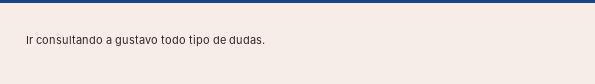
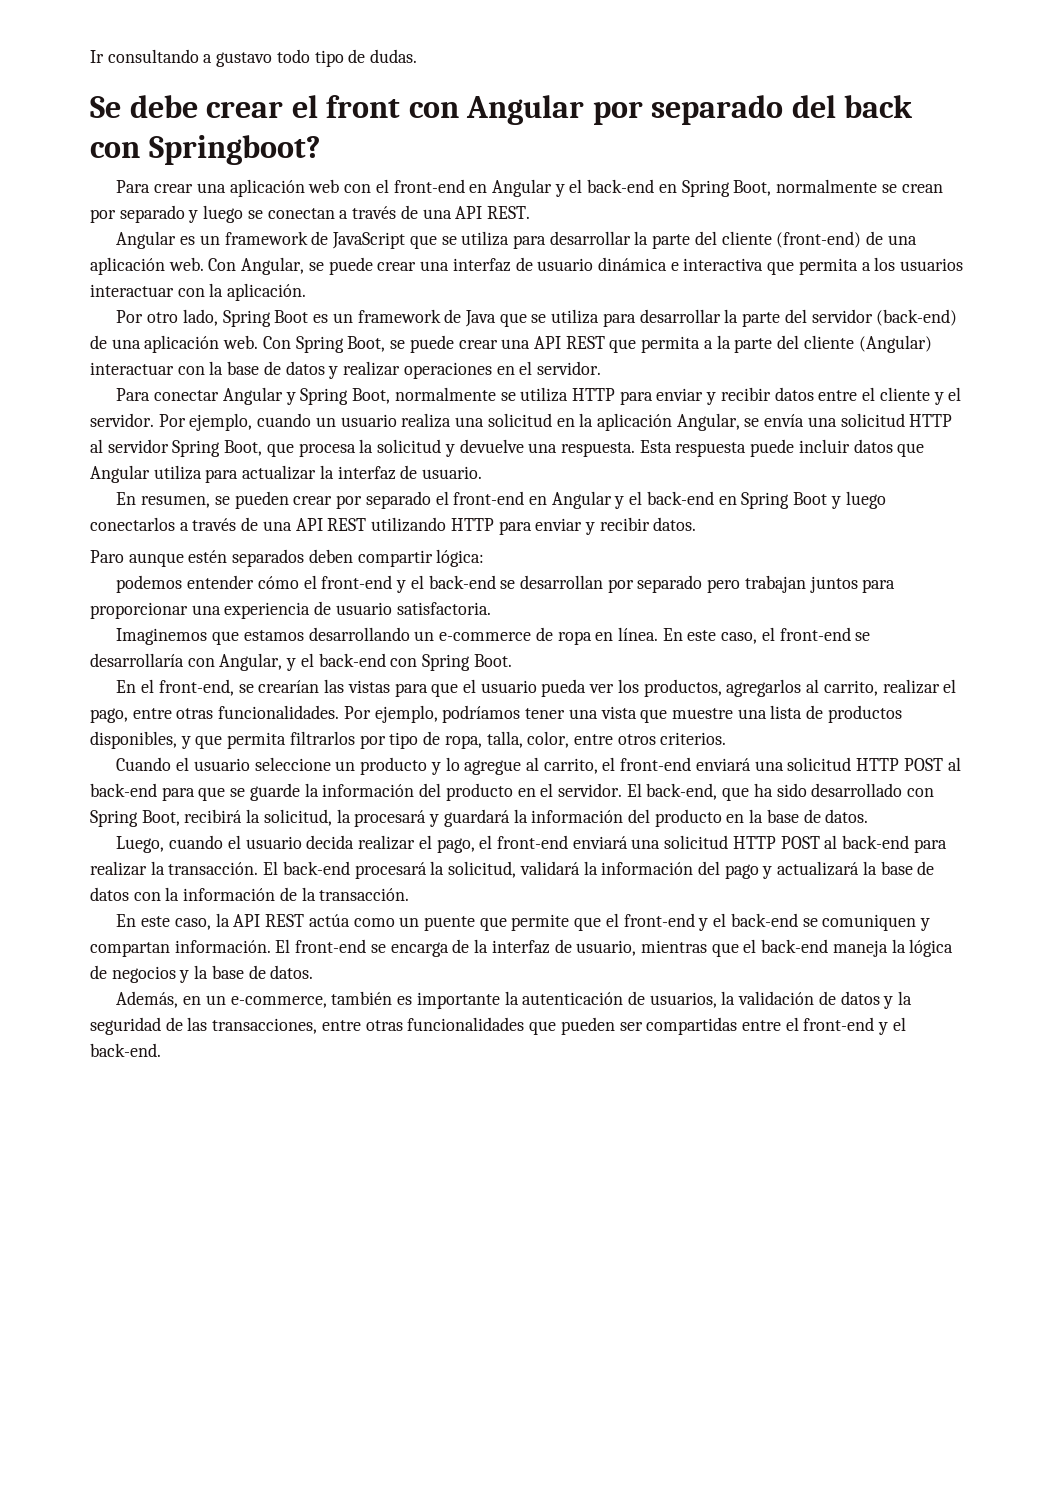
(265, 40) none -> [90,95,914,125] [90,135,320,165] [116,179,943,197] [90,205,530,223] [116,231,917,249] [90,257,964,275] [90,283,307,301] [116,309,958,327] [90,335,932,353] [90,361,601,379] [116,387,962,405] [90,413,953,431] [90,439,925,457] [90,465,483,483] [116,491,886,509] [90,517,697,535] [90,549,485,567] [116,575,896,593] [90,601,491,619] [116,627,871,645] [90,653,512,671] [116,679,957,697] [90,705,902,723] [90,731,727,749] [116,757,961,775] [90,783,935,801] [90,809,869,827] [116,835,947,853] [90,861,935,879] [90,887,410,901] [116,913,930,931] [90,939,954,957] [90,965,314,983] [116,991,913,1009] [90,1017,906,1035] [90,1043,161,1057] // Se debe crear el front con Angular por separado del back con Springboot? // Para crear una aplicación web con el front-end en Angular y el back-end en Spring Boot, normalmente se crean por separado y luego se conectan a través de una API REST. // Angular es un framework de JavaScript que se utiliza para desarrollar la parte del cliente (front-end) de una aplicación web. Con Angular, se puede crear una interfaz de usuario dinámica e interactiva que permita a los usuarios interactuar con la aplicación. // Por otro lado, Spring Boot es un framework de Java que se utiliza para desarrollar la parte del servidor (back-end) de una aplicación web. Con Spring Boot, se puede crear una API REST que permita a la parte del cliente (Angular) interactuar con la base de datos y realizar operaciones en el servidor. // Para conectar Angular y Spring Boot, normalmente se utiliza HTTP para enviar y recibir datos entre el cliente y el servidor. Por ejemplo, cuando un usuario realiza una solicitud en la aplicación Angular, se envía una solicitud HTTP al servidor Spring Boot, que procesa la solicitud y devuelve una respuesta. Esta respuesta puede incluir datos que Angular utiliza para actualizar la interfaz de usuario. // En resumen, se pueden crear por separado el front-end en Angular y el back-end en Spring Boot y luego conectarlos a través de una API REST utilizando HTTP para enviar y recibir datos. // Paro aunque estén separados deben compartir lógica: // podemos entender cómo el front-end y el back-end se desarrollan por separado pero trabajan juntos para proporcionar una experiencia de usuario satisfactoria. // Imaginemos que estamos desarrollando un e-commerce de ropa en línea. En este caso, el front-end se desarrollaría con Angular, y el back-end con Spring Boot. // En el front-end, se crearían las vistas para que el usuario pueda ver los productos, agregarlos al carrito, realizar el pago, entre otras funcionalidades. Por ejemplo, podríamos tener una vista que muestre una lista de productos disponibles, y que permita filtrarlos por tipo de ropa, talla, color, entre otros criterios. // Cuando el usuario seleccione un producto y lo agregue al carrito, el front-end enviará una solicitud HTTP POST al back-end para que se guarde la información del producto en el servidor. El back-end, que ha sido desarrollado con Spring Boot, recibirá la solicitud, la procesará y guardará la información del producto en la base de datos. // Luego, cuando el usuario decida realizar el pago, el front-end enviará una solicitud HTTP POST al back-end para realizar la transacción. El back-end procesará la solicitud, validará la información del pago y actualizará la base de datos con la información de la transacción. // En este caso, la API REST actúa como un puente que permite que el front-end y el back-end se comuniquen y compartan información. El front-end se encarga de la interfaz de usuario, mientras que el back-end maneja la lógica de negocios y la base de datos. // Además, en un e-commerce, también es importante la autenticación de usuarios, la validación de datos y la seguridad de las transacciones, entre otras funcionalidades que pueden ser compartidas entre el front-end y el back-end.

